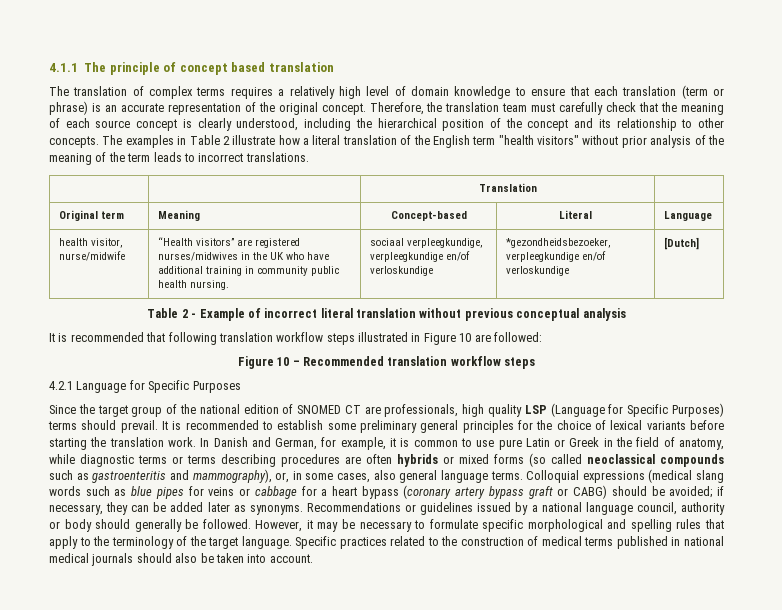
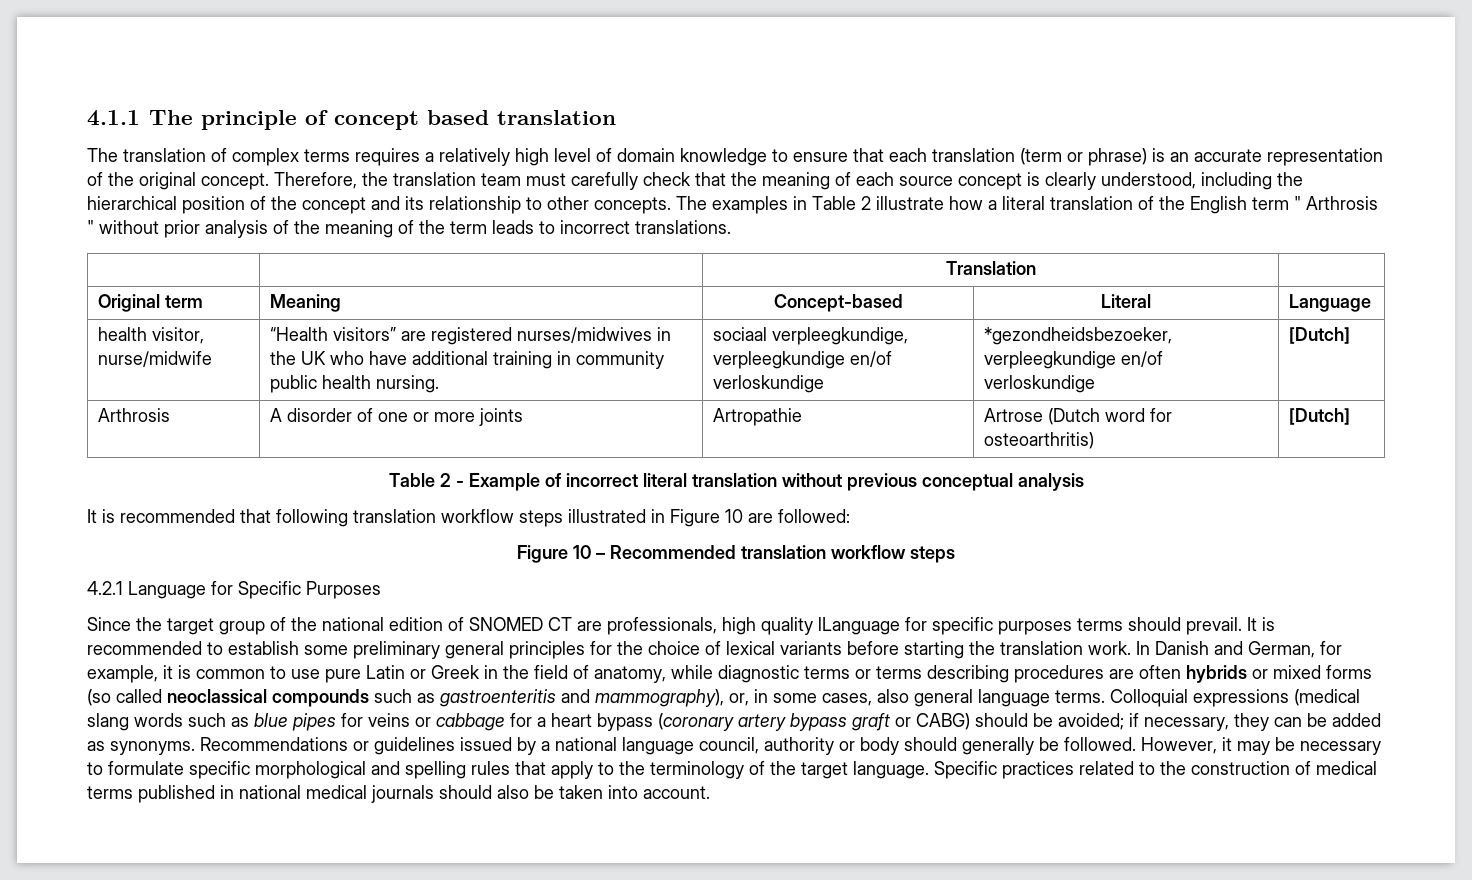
[498,135,580,145] "health visitors" -> [1294,196,1378,210] [87,220,94,234] " Arthrosis "
(699, 243) none -> [98,408,171,422] [270,408,524,426] [713,408,803,426] [984,408,1173,425] [984,432,1095,449] [1289,408,1351,425] // Arthrosis | A disorder of one or more joints | Artropathie | Artrose (Dutch word for osteoarthritis) | [Dutch]
[524,403,724,417] LSP (Language for Specific Purposes) -> [818,617,1072,635] lLanguage for specific purposes
[207,502,230,512] later -> (1381, 720) none

